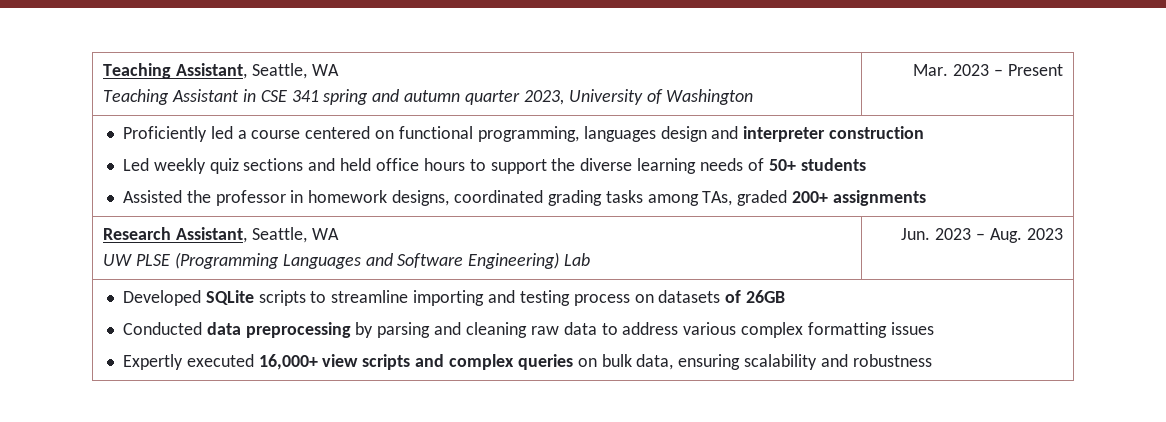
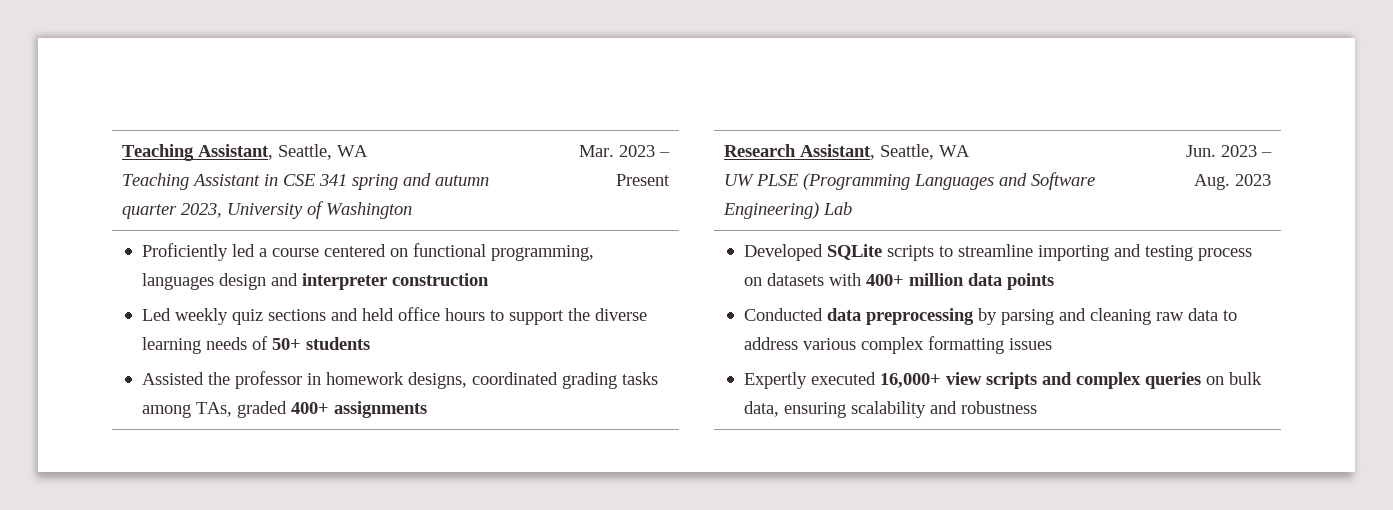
[792,191,829,203] 200+ -> [290,402,329,414] 400+
[725,290,786,303] of 26GB -> [828,273,1054,290] with 400+ million data points

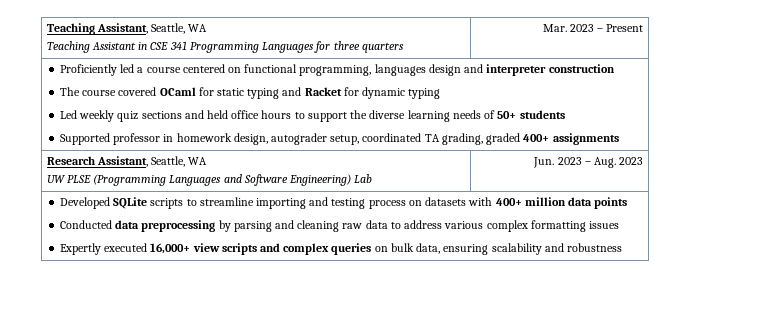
[351,173,489,190] [121,201,412,219] spring and autumn quarter 2023, University of Washington -> [189,41,404,53] Programming Languages for three quarters
(489, 279) none -> [59,87,441,99] // The course covered OCaml for static typing and Racket for dynamic typing
[141,372,230,385] Assisted the -> [59,133,110,145] Supported
[407,372,658,389] [141,402,232,418] designs, coordinated grading tasks among TAs, -> [233,133,483,145] design, autograder setup, coordinated TA grading,

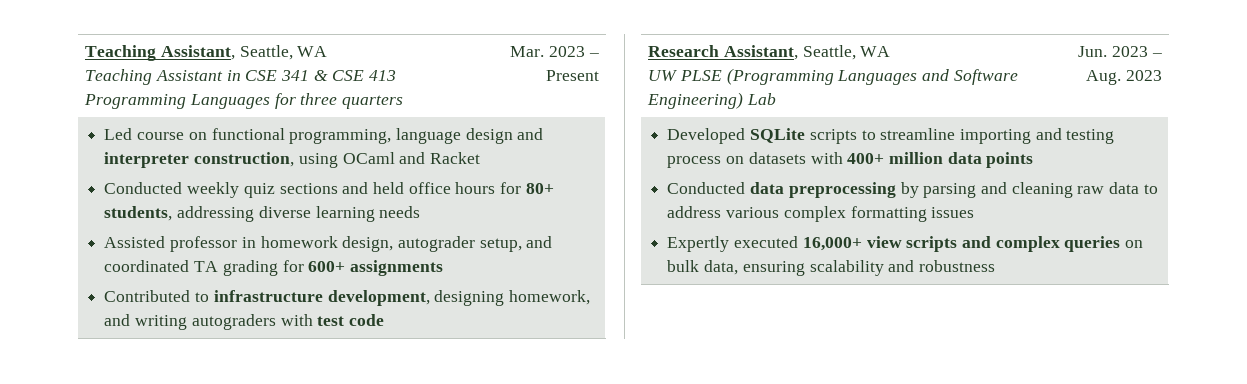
(187, 45) none -> [313,70,397,81] & CSE 413
[59,64,225,76] Proficiently led a course centered -> [104,128,185,140] Led course
[374,64,426,76] languages -> [395,128,461,144] language
[548,64,615,73] [59,87,441,99] [59,110,77,119] construction // The course covered OCaml for static typing and Racket for dynamic typing // Led -> [194,152,480,168] [104,182,183,194] construction, using OCaml and Racket // Conducted
[294,110,368,122] to support the -> [500,182,554,194] [104,206,255,222] for 80+ students, addressing
[484,110,565,119] [59,133,110,145] of 50+ students // Supported -> [104,236,166,248] // Assisted
(360, 140) none -> [526,236,553,248] and
[441,133,619,145] grading, graded 400+ assignments -> [222,260,443,276] [104,290,590,306] [104,314,384,330] grading for 600+ assignments // Contributed to infrastructure development, designing homework, and writing autograders with test code

